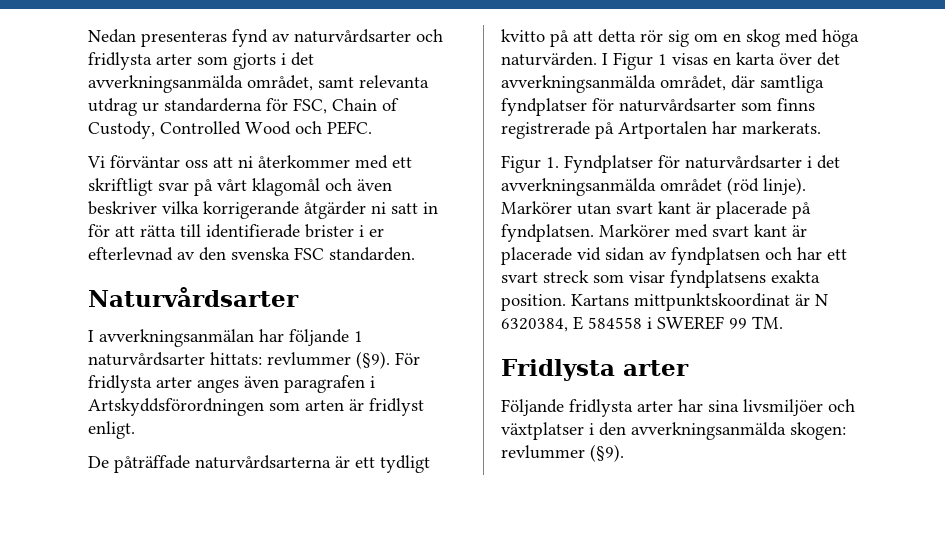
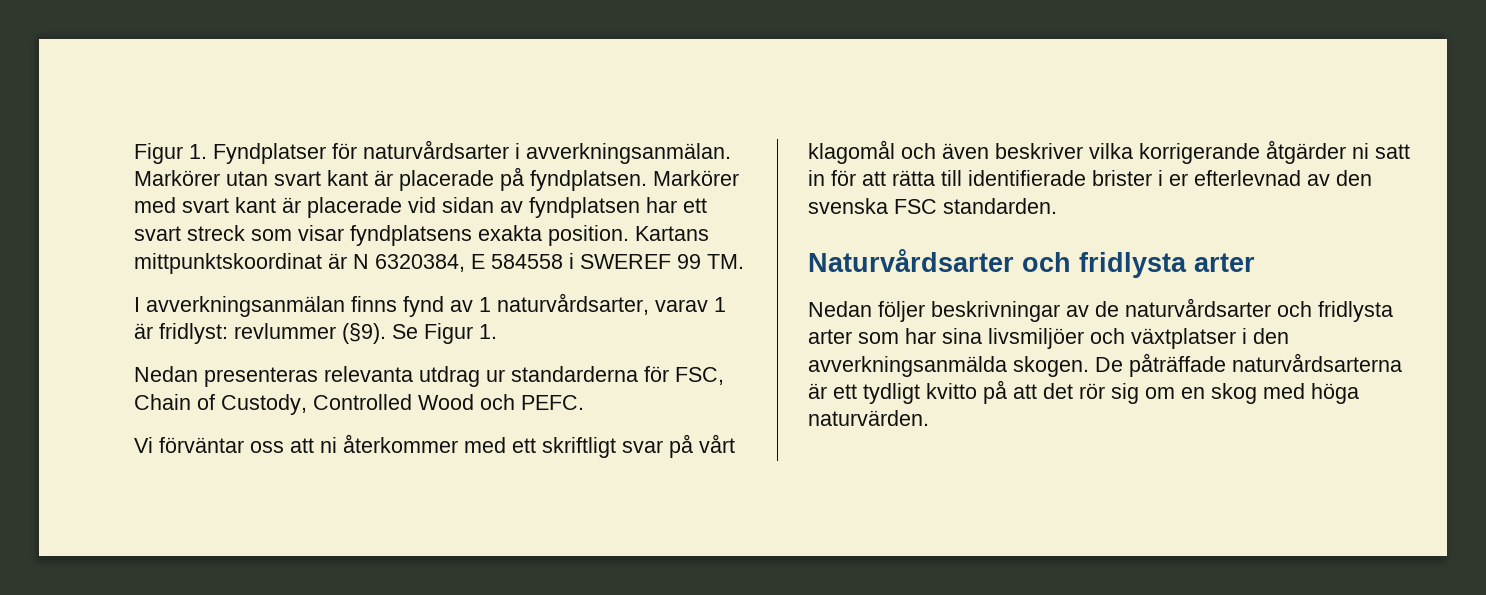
[88,29,443,47] [88,52,314,70] [88,75,354,93] Nedan presenteras fynd av naturvårdsarter och fridlysta arter som gjorts i det avverkningsanmälda området, samt -> [134,140,731,164] [134,167,739,191] [134,197,707,218] [134,225,709,246] [134,253,744,274] [134,293,726,317] [134,323,497,344] [134,366,318,387] Figur 1. Fyndplatser för naturvårdsarter i avverkningsanmälan. Markörer utan svart kant är placerade på fyndplatsen. Markörer med svart kant är placerade vid sidan av fyndplatsen har ett svart streck som visar fyndplatsens exakta position. Kartans mittpunktskoordinat är N 6320384, E 584558 i SWEREF 99 TM. // I avverkningsanmälan finns fynd av 1 naturvårdsarter, varav 1 är fridlyst: revlummer (§9). Se Figur 1. // Nedan presenteras
[88,329,363,347] [88,351,420,369] [88,375,375,393] [88,398,424,416] [88,421,135,439] // I avverkningsanmälan har följande 1 naturvårdsarter hittats: revlummer (§9). För fridlysta arter anges även paragrafen i Artskyddsförordningen som arten är fridlyst enligt. // -> [1022,252,1255,278] [808,298,1393,322] [808,328,1289,349] [808,356,1089,377] och fridlysta arter // Nedan följer beskrivningar av de naturvårdsarter och fridlysta arter som har sina livsmiljöer och växtplatser i den avverkningsanmälda skogen.
[598,29,636,43] detta -> [1043,383,1073,399] det
[602,52,840,70] [501,75,824,93] [501,98,815,116] [501,121,821,139] [501,155,840,173] [501,177,806,196] [501,201,811,219] [501,224,807,242] [501,247,847,265] [501,270,820,288] [501,293,828,311] [501,316,783,332] [501,359,689,381] [501,399,855,417] [501,422,846,440] [501,444,624,462] I Figur 1 visas en karta över det avverkningsanmälda området, där samtliga fyndplatser för naturvårdsarter som finns registrerade på Artportalen har markerats. // Figur 1. Fyndplatser för naturvårdsarter i det avverkningsanmälda området (röd linje). Markörer utan svart kant är placerade på fyndplatsen. Markörer med svart kant är placerade vid sidan av fyndplatsen och har ett svart streck som visar fyndplatsens exakta position. Kartans mittpunktskoordinat är N 6320384, E 584558 i SWEREF 99 TM. // Fridlysta arter // Följande fridlysta arter har sina livsmiljöer och växtplatser i den avverkningsanmälda skogen: revlummer (§9). -> (929, 418) none

